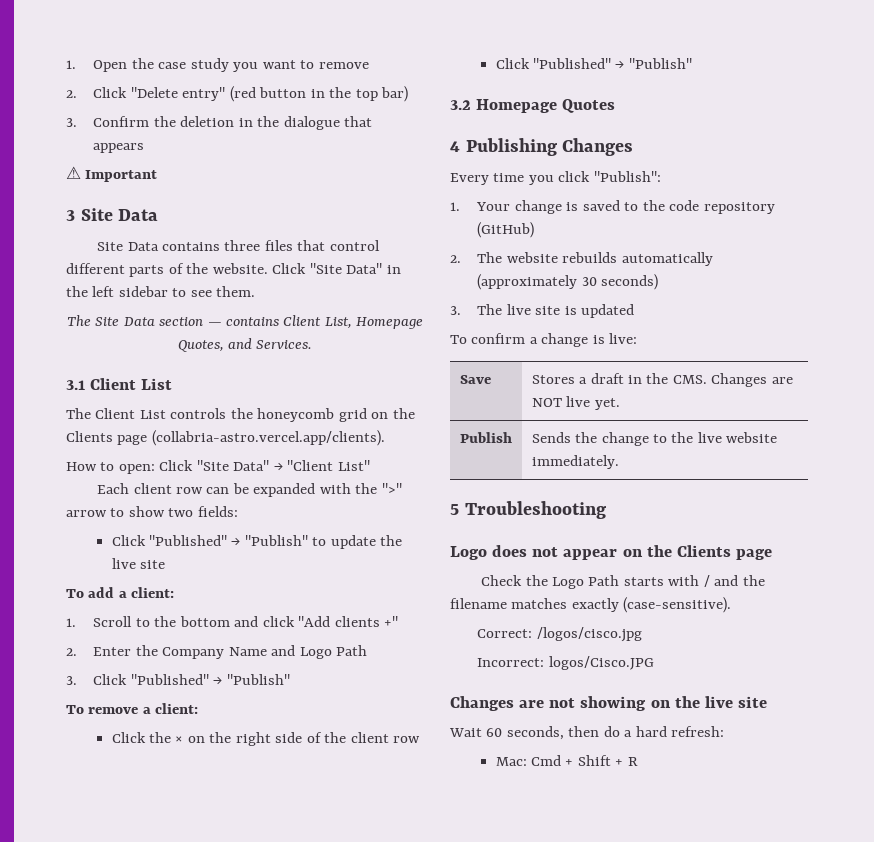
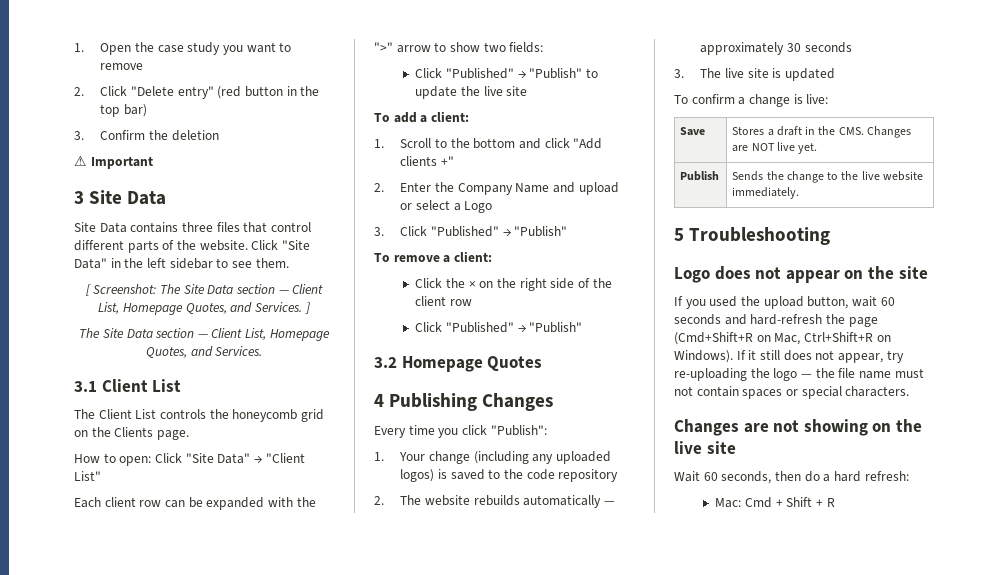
[238,116,373,130] [93,143,145,153] in the dialogue that appears -> (219, 135) none
[66,315,279,326] The Site Data section — contains -> [85,284,324,296] [98,302,310,315] [79,328,208,338] [ Screenshot: The Site Data section — Client List, Homepage Quotes, and Services. ] // The Site Data section —
[117,430,385,446] page (collabria-astro.vercel.app/clients). -> [156,430,189,440] page.
[299,645,368,659] Logo Path -> [578,182,619,195] [400,200,493,213] upload or select a Logo
(562, 207) none -> [473,451,612,464] [400,469,435,482] (including any uploaded logos)
[477,222,535,238] (GitHub) -> (619, 475) none
[477,274,659,290] (approximately 30 seconds) -> [604,501,616,505] [700,42,852,55] — approximately 30 seconds
[676,545,772,560] [481,575,765,589] [450,597,732,613] [477,627,642,642] [477,656,654,670] Clients page // Check the Logo Path starts with / and the filename matches exactly (case-sensitive). // Correct: /logos/cisco.jpg // Incorrect: logos/Cisco.JPG -> [898,266,928,279] [674,296,895,309] [674,314,878,327] [674,332,891,345] [674,350,904,363] [674,368,924,381] [674,386,910,399] site // If you used the upload button, wait 60 seconds and hard-refresh the page (Cmd+Shift+R on Mac, Ctrl+Shift+R on Windows). If it still does not appear, try re-uploading the logo — the file name must not contain spaces or special characters.

